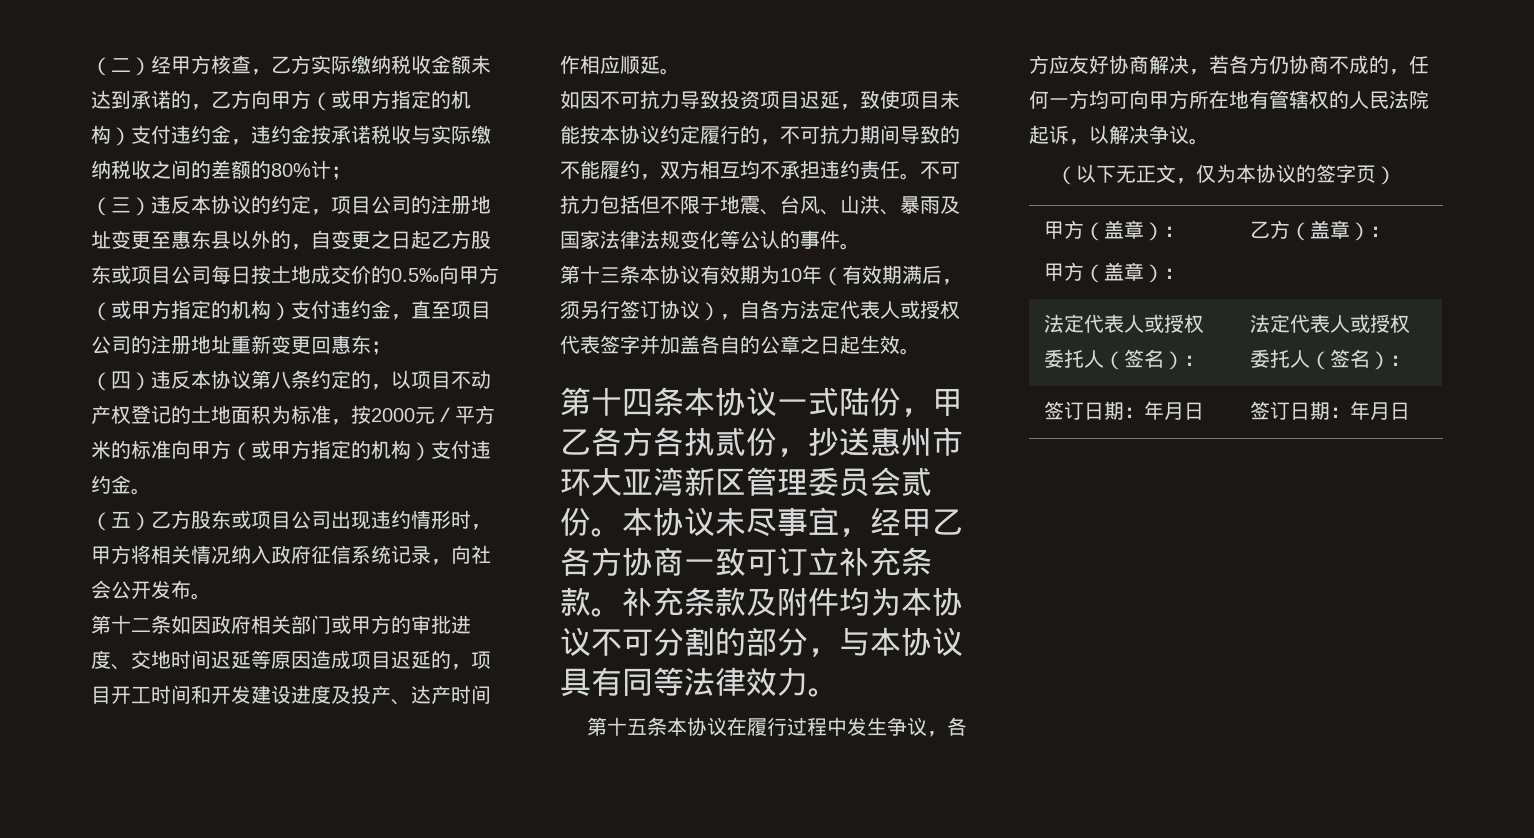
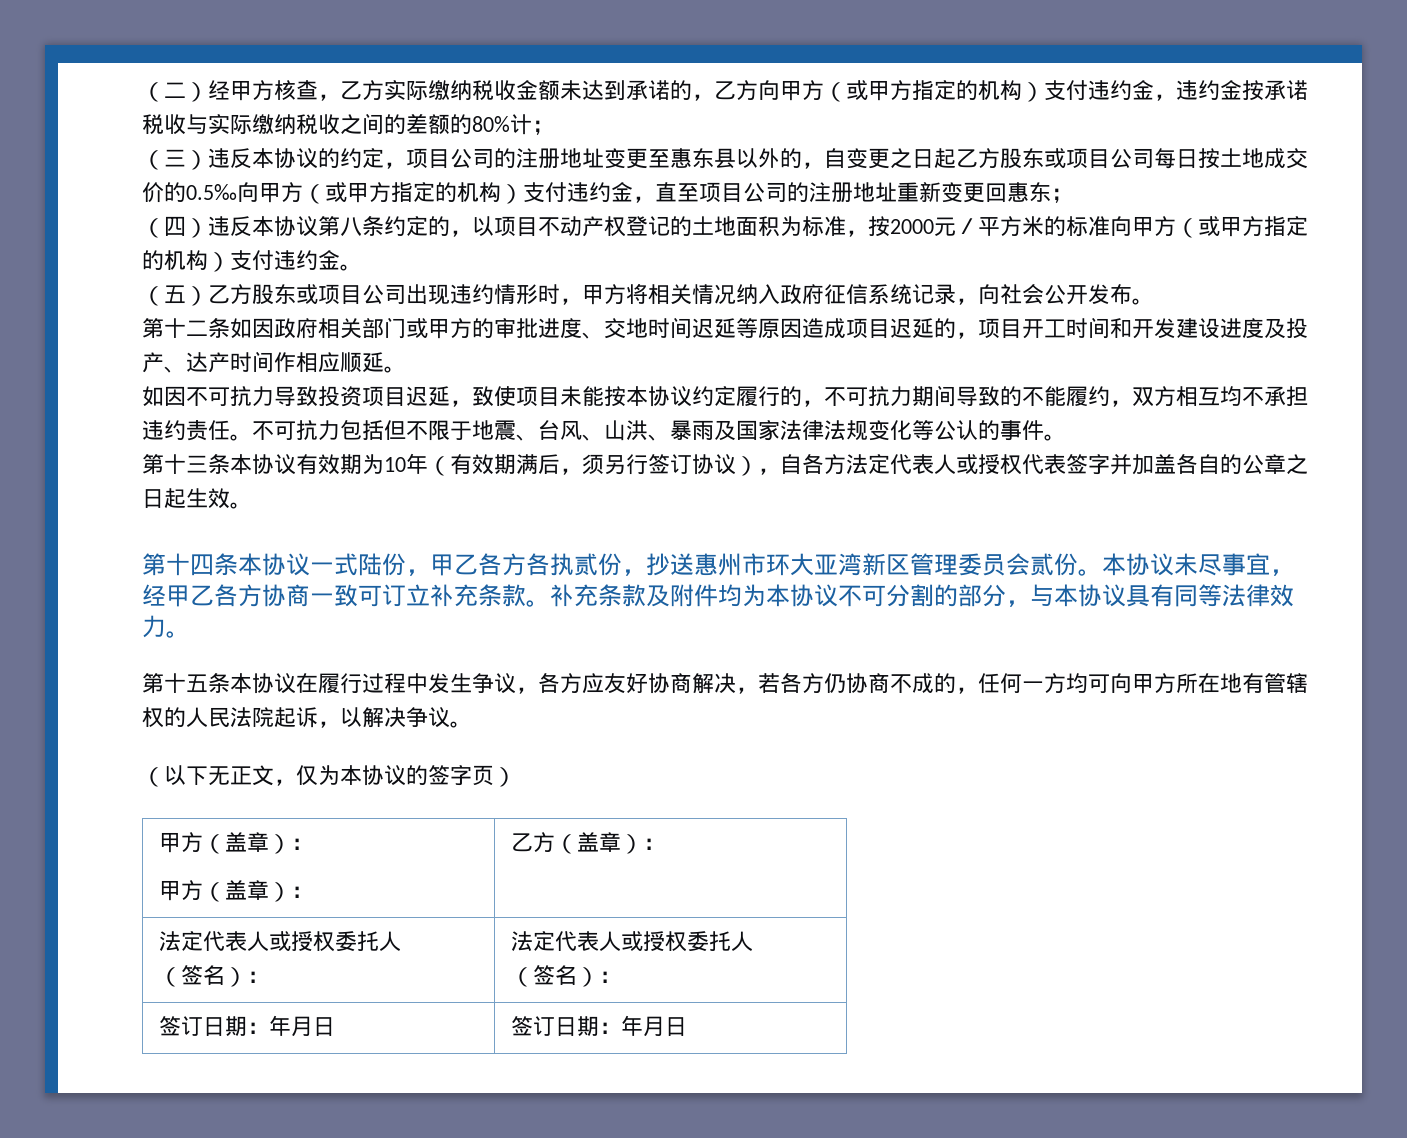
(1105, 359) none -> (402, 941) //
(1311, 359) none -> (754, 941) //

